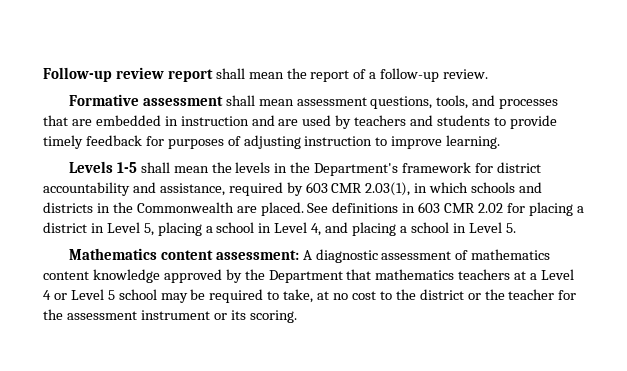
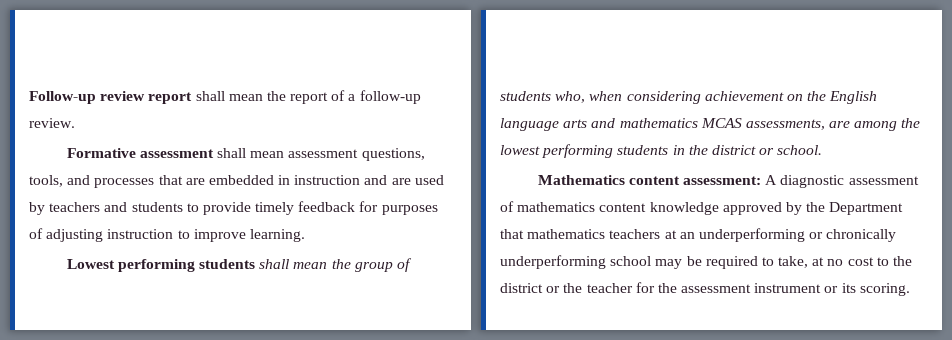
[68,161,541,176] [43,182,543,196] [43,202,584,216] [43,222,516,236] Levels 1-5 shall mean the levels in the Department's framework for district accountability and assistance, required by 603 CMR 2.03(1), in which schools and districts in the Commonwealth are placed. See definitions in 603 CMR 2.02 for placing a district in Level 5, placing a school in Level 4, and placing a school in Level 5. -> [66,258,412,272] [500,91,878,104] [500,118,921,131] [500,144,823,158] Lowest performing students shall mean the group of students who, when considering achievement on the English language arts and mathematics MCAS assessments, are among the lowest performing students in the district or school.
[530,269,575,280] [43,289,115,300] a Level 4 or Level 5 -> [679,228,897,242] [500,255,606,269] an underperforming or chronically underperforming

